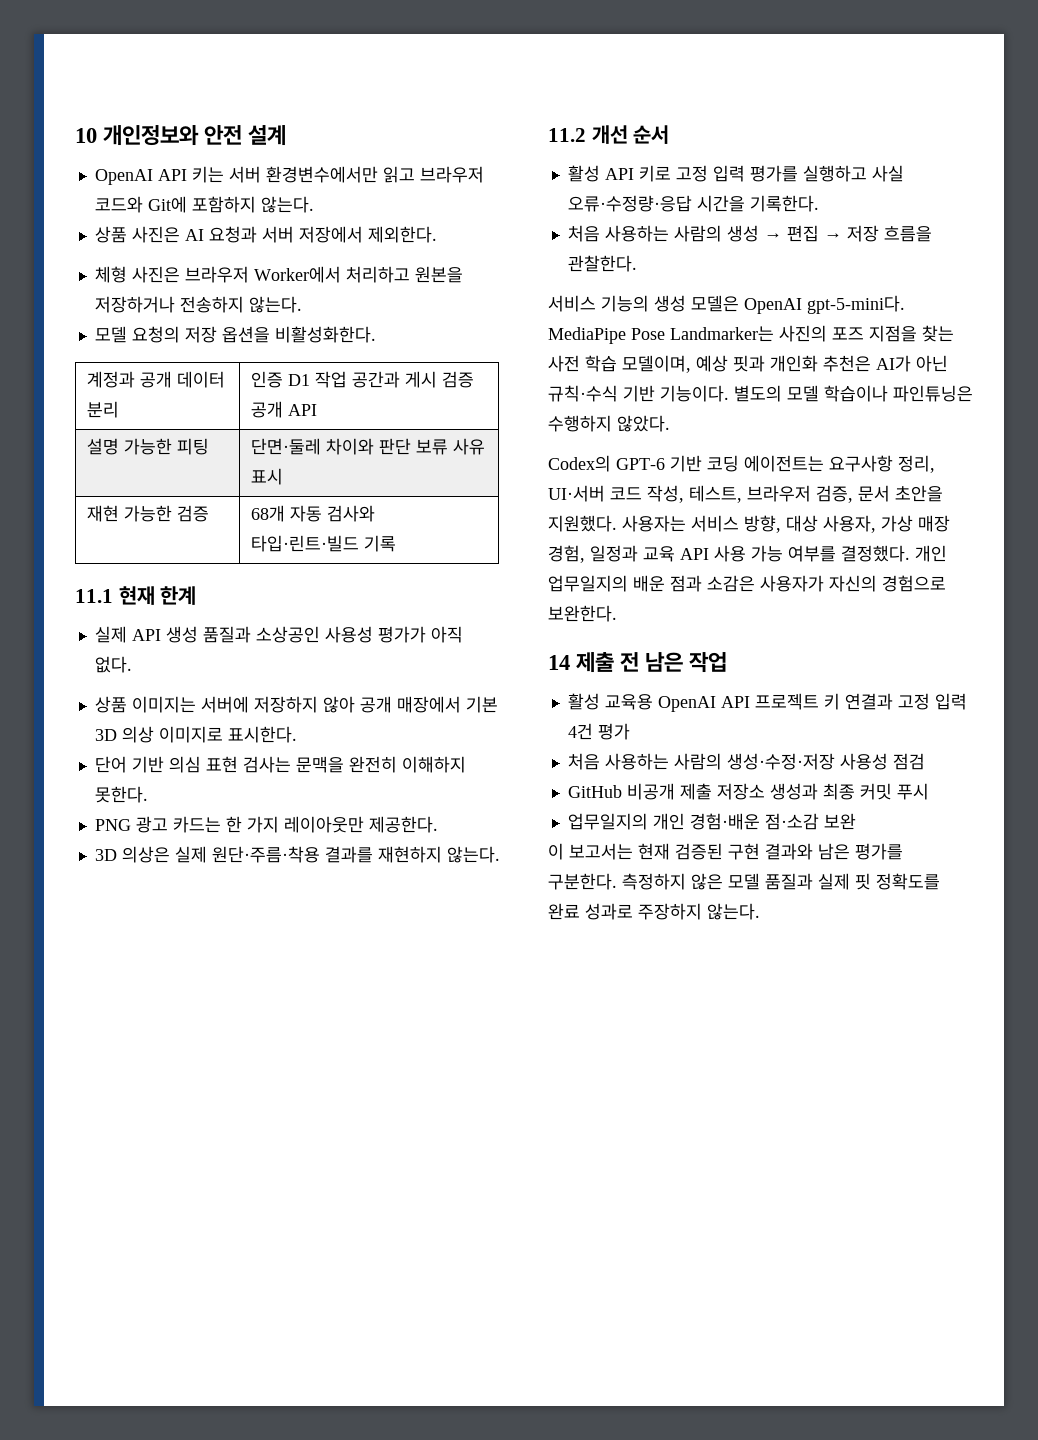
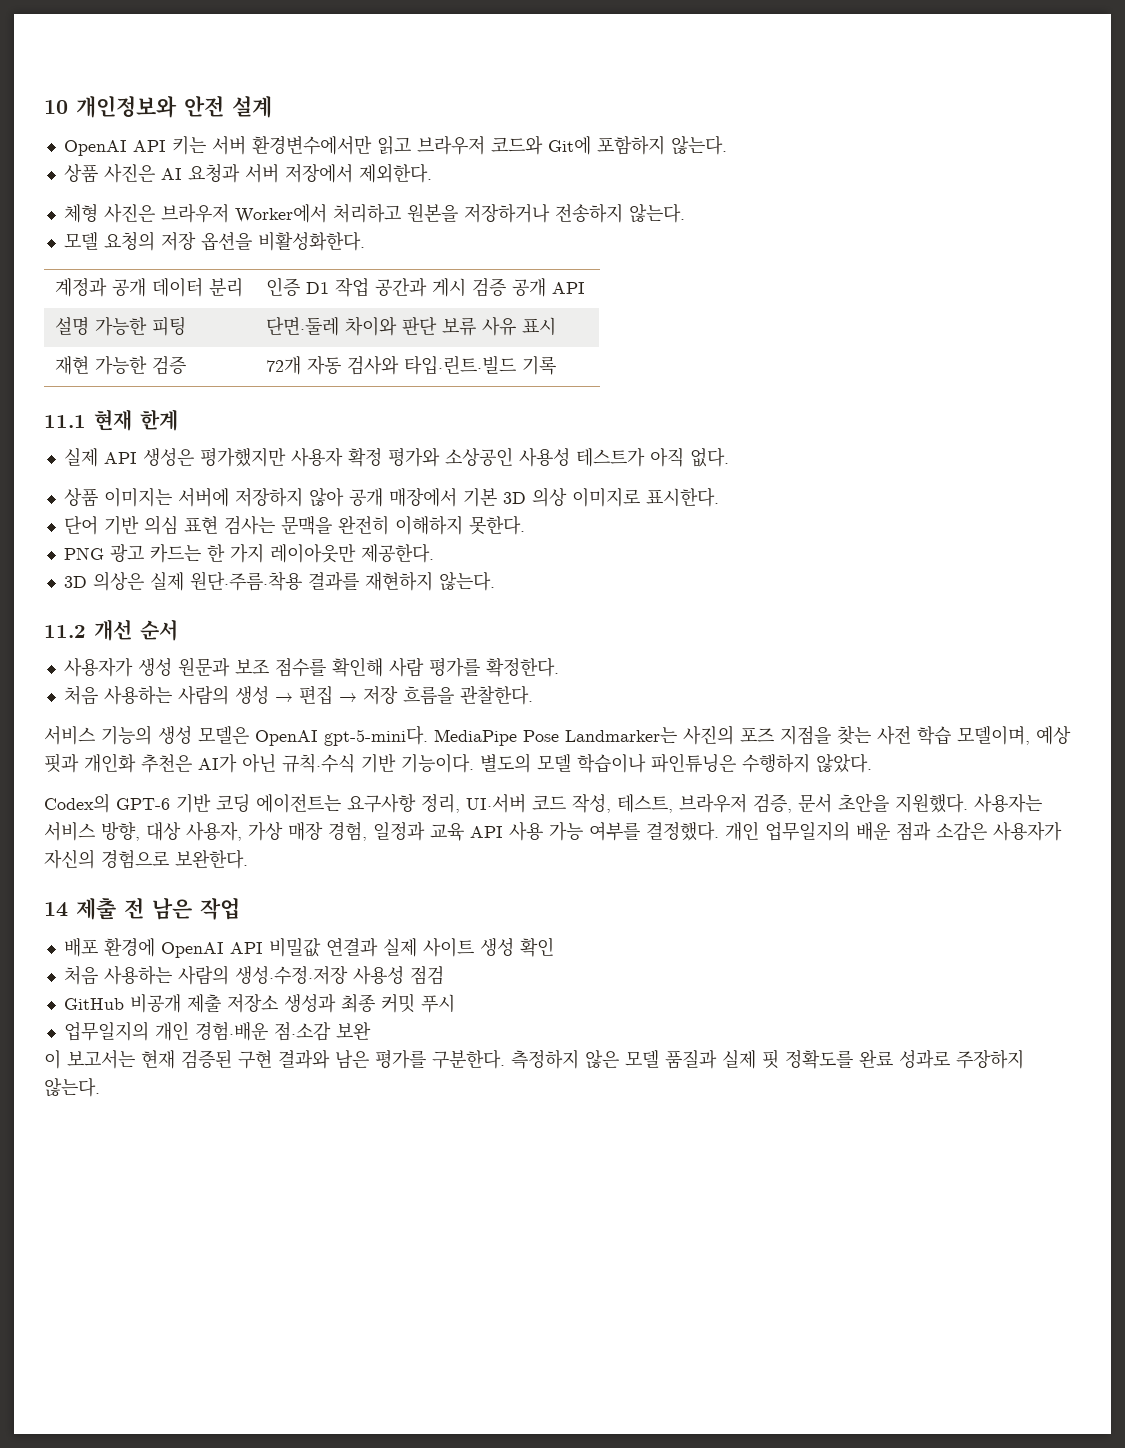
[250,505,285,522] 68개 -> [265,356,301,375] 72개
[165,626,251,643] 생성 품질과 -> [142,447,440,467] 생성은 평가했지만 사용자 확정 평가와
[377,626,426,643] 평가가 -> [575,448,645,467] 테스트가
[567,165,904,182] [567,195,819,212] 활성 API 키로 고정 입력 평가를 실행하고 사실 오류·수정량·응답 시간을 기록한다. -> [63,657,559,677] 사용자가 생성 원문과 보조 점수를 확인해 사람 평가를 확정한다.
[567,693,967,712] [567,723,630,740] 활성 교육용 OpenAI API 프로젝트 키 연결과 고정 입력 4건 평가 -> [63,937,554,958] 배포 환경에 OpenAI API 비밀값 연결과 실제 사이트 생성 확인

